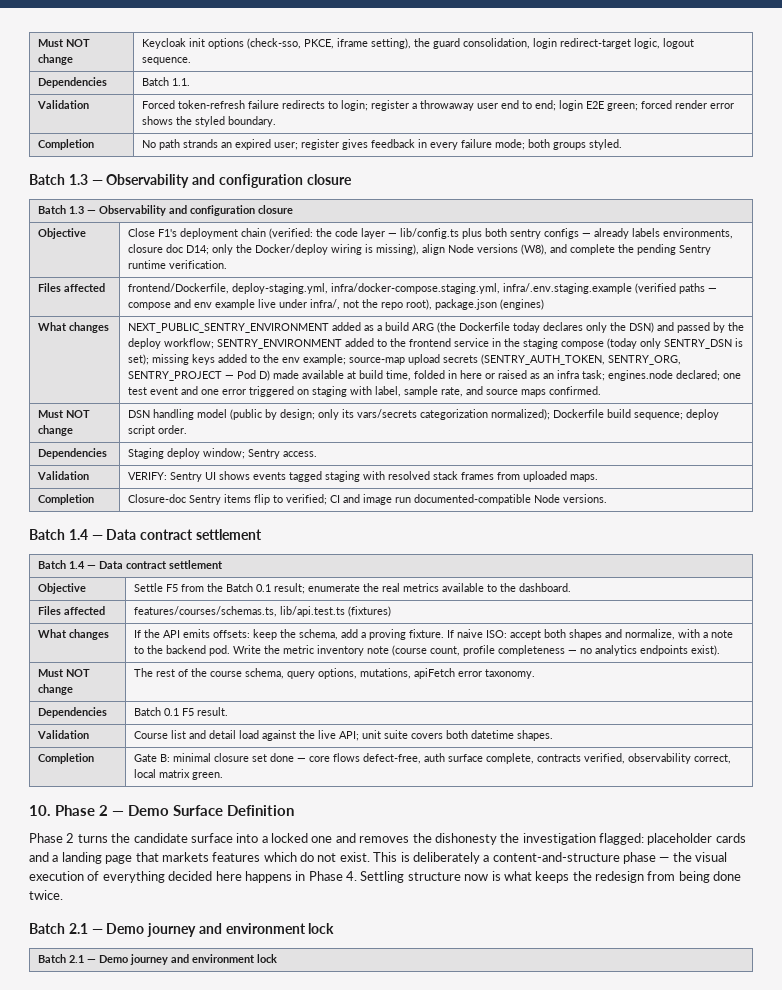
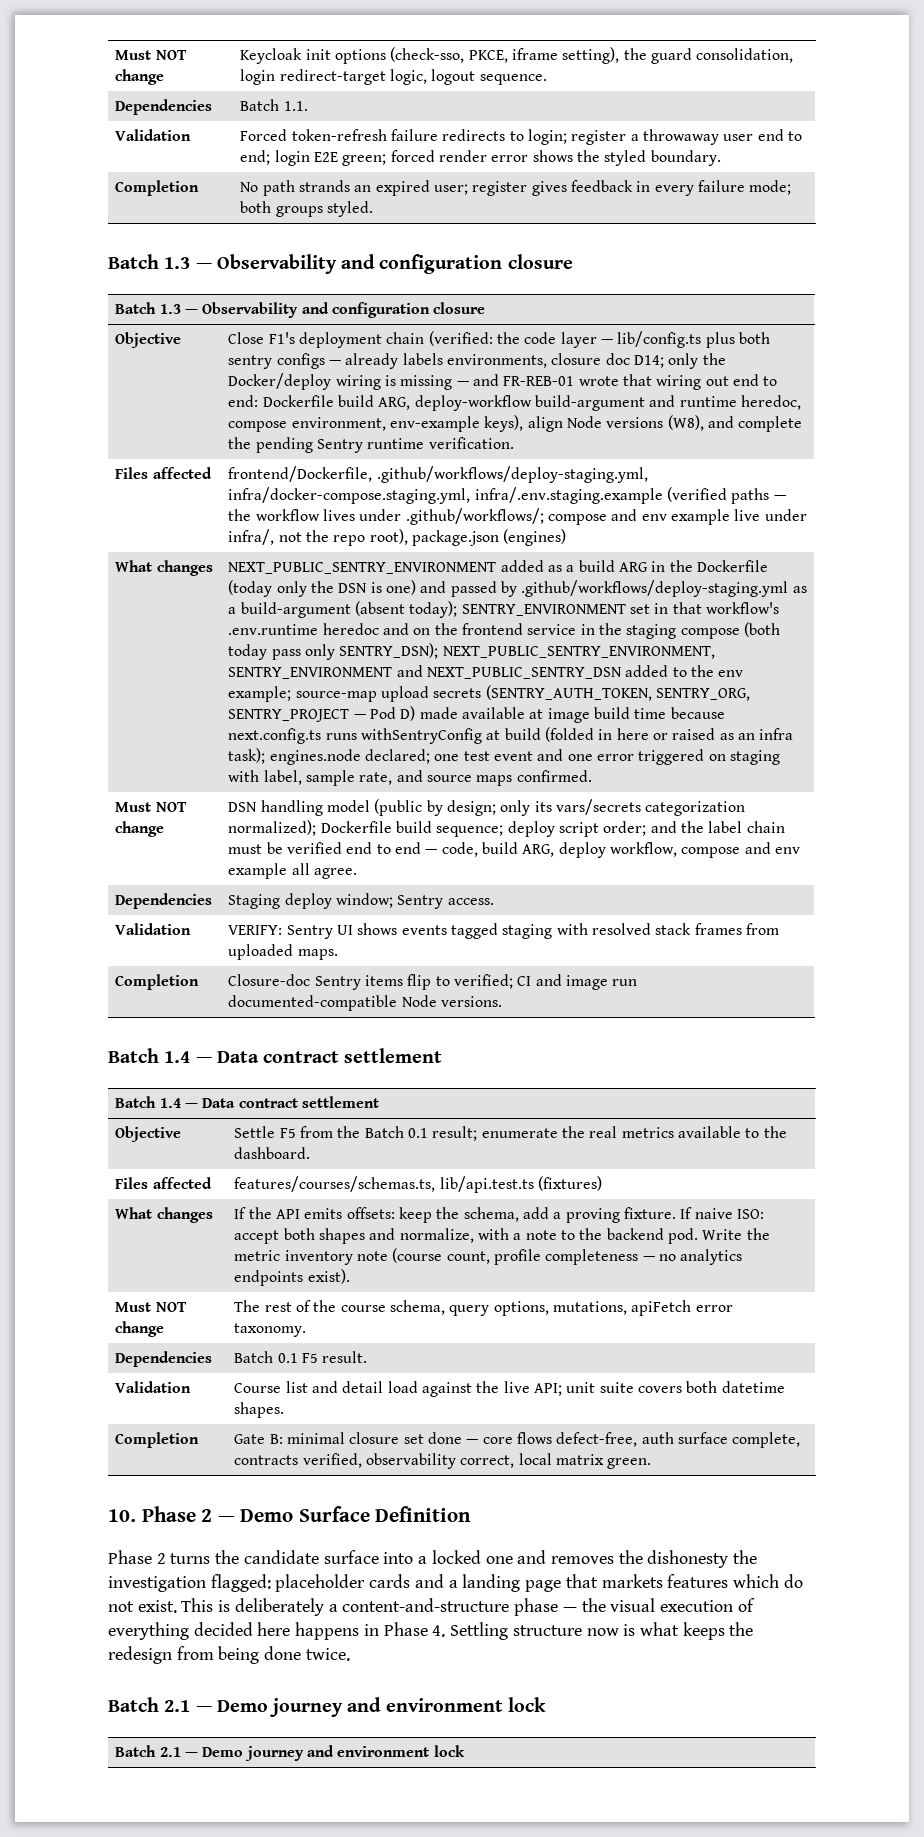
[375,244,419,255] missing), -> [400,374,778,390] [228,395,801,411] [228,415,524,432] missing — and FR-REB-01 wrote that wiring out end to end: Dockerfile build ARG, deploy-workflow build-argument and runtime heredoc, compose environment, env-example keys),
[231,283,328,294] deploy-staging.yml, -> [376,466,648,483] .github/workflows/deploy-staging.yml,
(717, 290) none -> [228,508,544,525] the workflow lives under .github/workflows/;
[436,322,744,333] [127,338,387,349] (the Dockerfile today declares only the DSN) and passed by the deploy workflow; SENTRY_ENVIRONMENT added to -> [651,560,768,572] [228,580,807,597] [228,601,779,618] [228,623,431,635] in the Dockerfile (today only the DSN is one) and passed by .github/workflows/deploy-staging.yml as a build-argument (absent today); SENTRY_ENVIRONMENT set in that workflow's .env.runtime heredoc and on
[606,338,743,349] [127,354,215,365] (today only SENTRY_DSN is set); missing keys -> [743,622,780,637] [228,643,715,660] [228,665,623,679] (both today pass only SENTRY_DSN); NEXT_PUBLIC_SENTRY_ENVIRONMENT, SENTRY_ENVIRONMENT and NEXT_PUBLIC_SENTRY_DSN
[358,370,445,381] build time, folded -> [547,707,725,723] [228,727,594,744] image build time because next.config.ts runs withSentryConfig at build (folded
[581,370,605,381] task; -> [228,748,266,764] task);
[157,425,187,434] order. -> [603,821,785,836] [228,842,800,858] [228,863,358,879] order; and the label chain must be verified end to end — code, build ARG, deploy workflow, compose and env example all agree.

